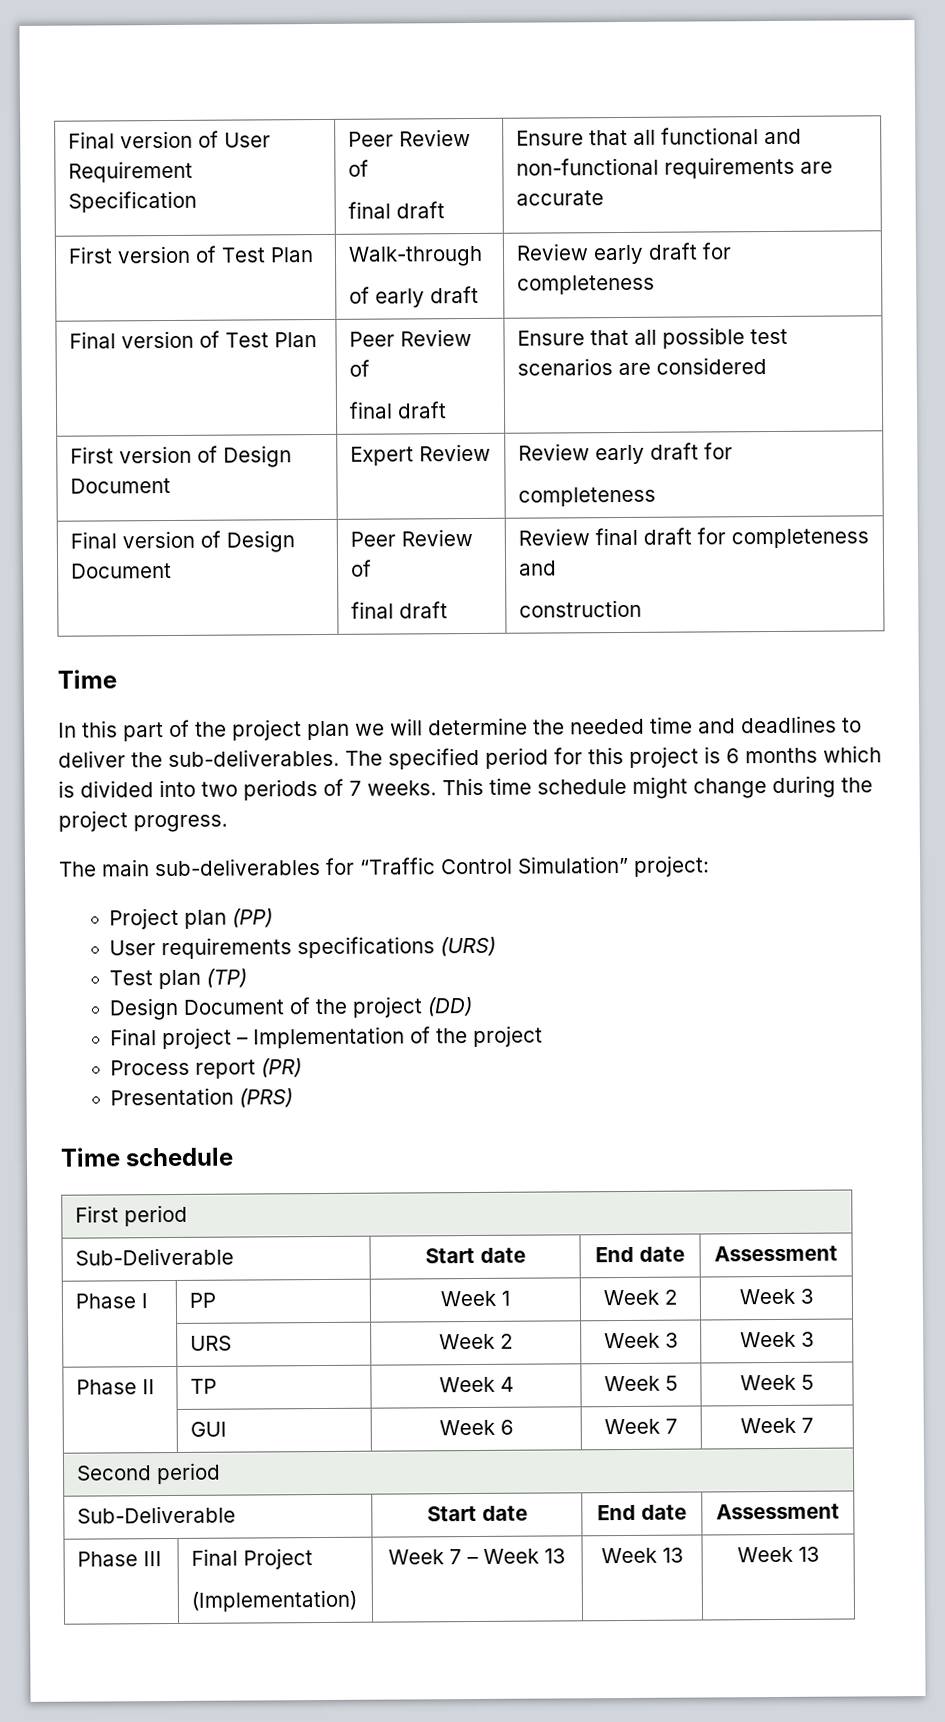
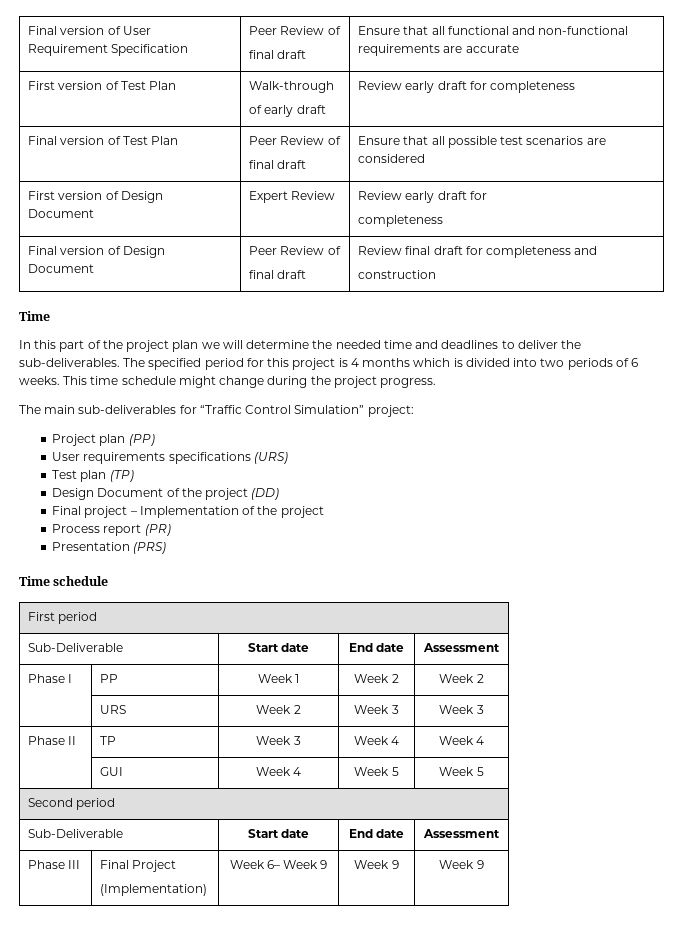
[726,748,740,764] 6 -> [350,358,359,367] 4
[349,780,362,796] 7 -> [631,358,639,367] 6
[799,1288,814,1304] 3 -> [476,674,484,683] 2
(218, 1386) none -> [256,736,301,745] [353,736,400,745] [438,736,485,745] [100,767,124,776] | Week 3 | Week 4 | Week 4 // | GUI
[190,1421,228,1437] [438,1419,514,1436] [604,1418,678,1435] [740,1417,814,1434] // | GUI | Week 6 | Week 7 | Week 7 -> (484, 771) none
[449,1548,566,1565] [600,1547,684,1564] [736,1546,820,1563] 7 – Week 13 | Week 13 | Week 13 -> [266,860,328,869] [354,860,399,869] [439,860,484,869] 6– Week 9 | Week 9 | Week 9

